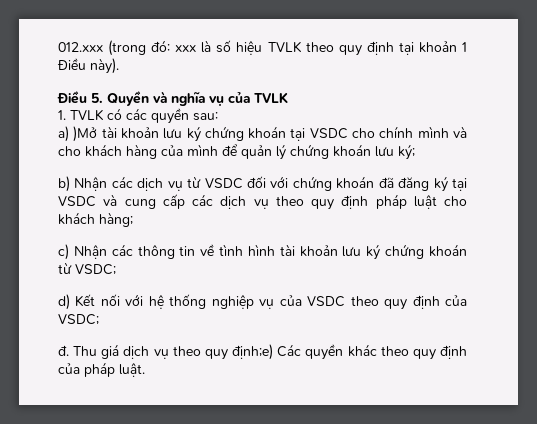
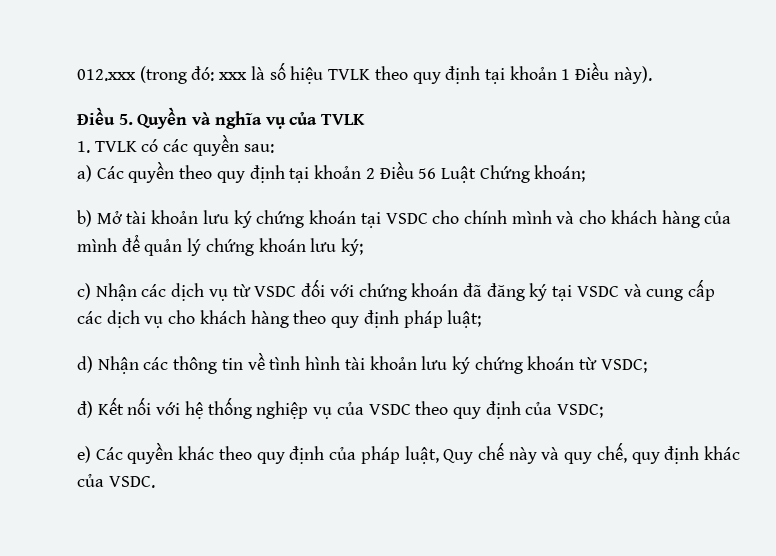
[73,126,98,142] )Mở -> [96,161,586,183] [77,210,122,227] Các quyền theo quy định tại khoản 2 Điều 56 Luật Chứng khoán; // b) Mở
[58,176,70,192] b) -> [77,283,91,300] c)
(269, 204) none -> [168,310,289,328] cho khách hàng
[413,195,467,209] [58,212,133,227] [58,244,69,260] luật cho khách hàng; // c) -> [447,310,482,328] [77,356,93,373] luật; // d)
[58,294,70,310] d) -> [77,401,93,418] đ)
[58,344,274,360] đ. Thu giá dịch vụ theo quy định;e) -> [77,446,91,463] e)
[119,363,145,377] luật. -> [404,442,741,464] [77,474,155,488] luật, Quy chế này và quy chế, quy định khác của VSDC.

